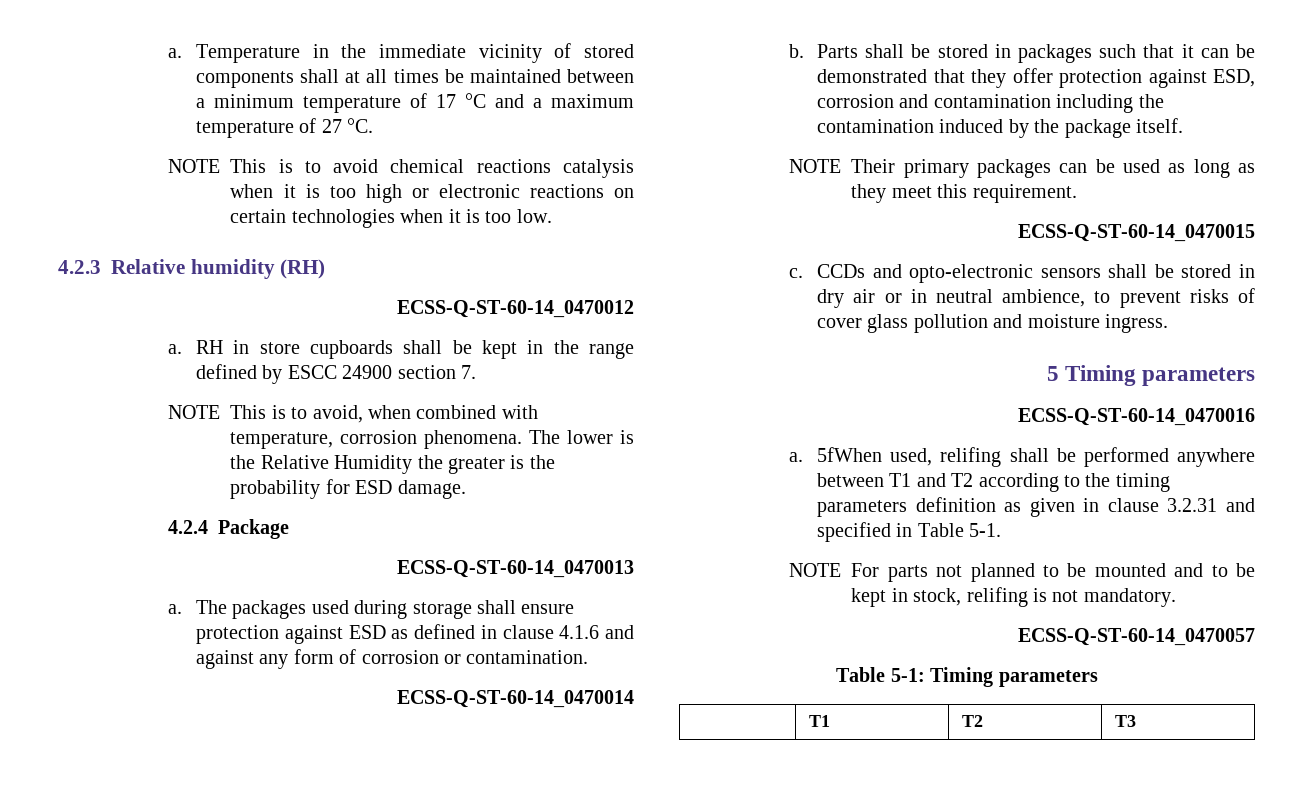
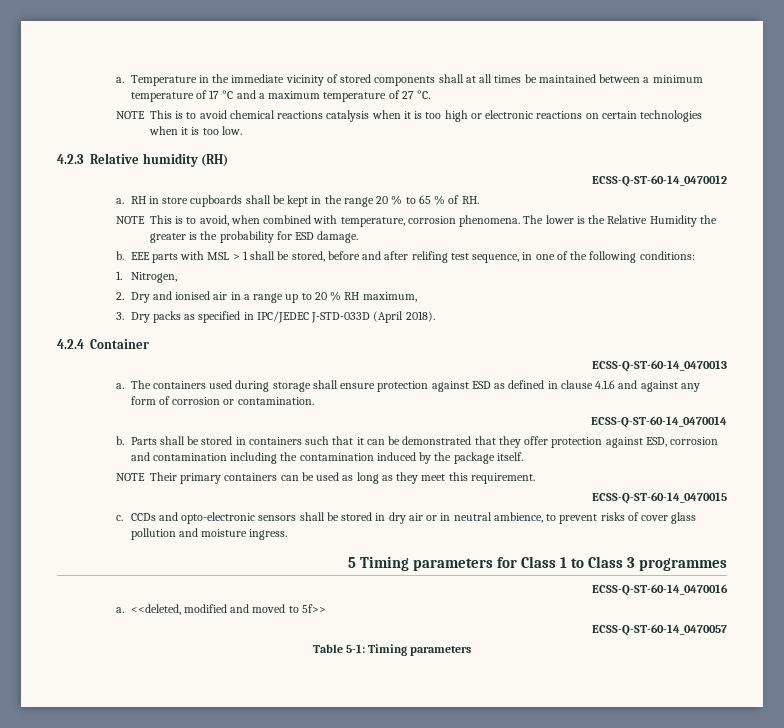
[196,364,477,384] defined by ESCC 24900 section 7. -> [376,195,479,205] 20 % to 65 % of RH.
[168,519,290,539] 4.2.4 Package -> [115,251,695,263] [115,271,177,283] [115,291,417,303] [115,311,435,323] [57,339,149,349] b. EEE parts with MSL > 1 shall be stored, before and after relifing test sequence, in one of the following conditions: // 1. Nitrogen, // 2. Dry and ionised air in a range up to 20 % RH maximum, // 3. Dry packs as specified in IPC/JEDEC J-STD-033D (April 2018). // 4.2.4 Container
[232,600,307,619] packages -> [152,381,206,389] containers
[1018,44,1093,63] packages -> [248,437,302,445] containers
[977,159,1052,178] packages -> [224,473,278,481] containers
[1018,408,1255,426] [789,447,1255,467] [817,473,1170,492] [817,497,1255,517] [817,522,1002,542] [789,563,1255,582] [851,587,1176,607] // ECSS-Q-ST-60-14_0470016 // a. 5fWhen used, relifing shall be performed anywhere between T1 and T2 according to the timing parameters definition as given in clause 3.2.31 and specified in Table 5-1. // NOTE For parts not planned to be mounted and to be kept in stock, relifing is not mandatory. -> [496,556,727,571] [592,584,728,596] [115,604,326,615] for Class 1 to Class 3 programmes // ECSS-Q-ST-60-14_0470016 // a. <<deleted, modified and moved to 5f>>
[809,715,831,727] [962,715,984,727] [1115,715,1137,727] // | T1 | T2 | T3 -> (472, 651) none

